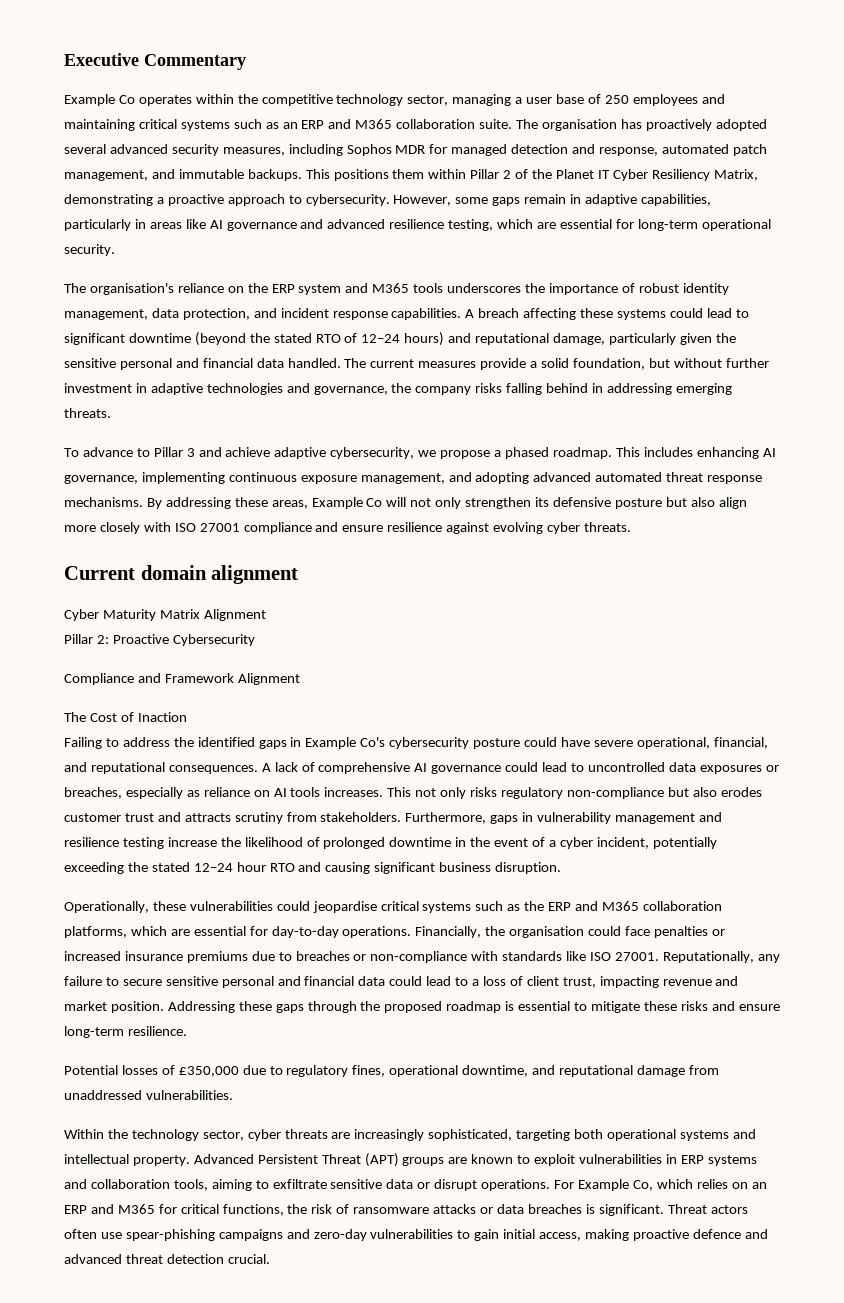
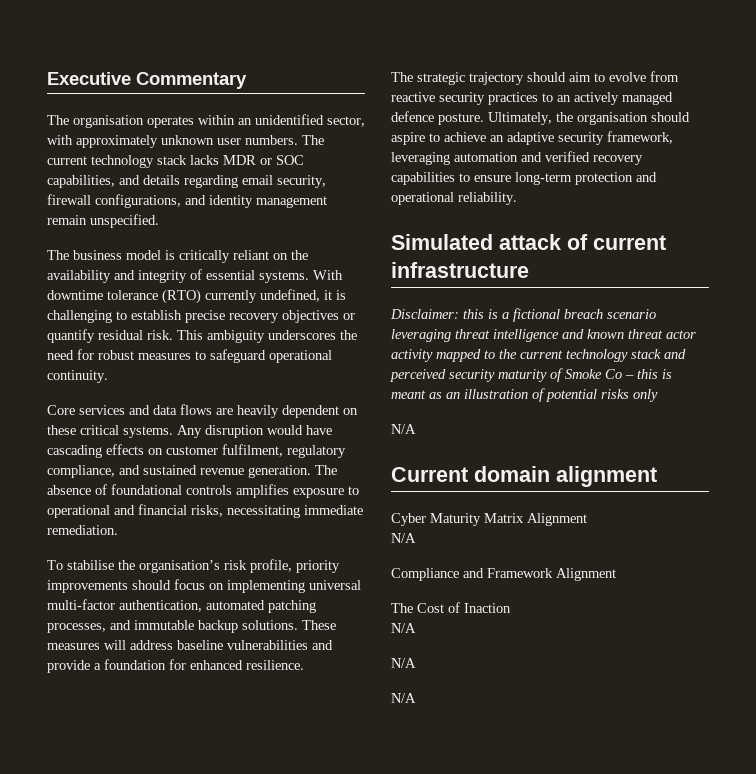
[64,94,725,106] [64,119,767,131] [64,144,767,156] [64,169,758,181] [64,194,711,206] [64,219,771,231] [64,244,115,256] [64,283,729,295] [64,308,749,320] [64,332,736,346] [64,358,769,370] [64,383,732,395] [64,408,111,418] [64,447,776,459] [64,472,763,484] [64,497,747,509] [64,522,631,534] Example Co operates within the competitive technology sector, managing a user base of 250 employees and maintaining critical systems such as an ERP and M365 collaboration suite. The organisation has proactively adopted several advanced security measures, including Sophos MDR for managed detection and response, automated patch management, and immutable backups. This positions them within Pillar 2 of the Planet IT Cyber Resiliency Matrix, demonstrating a proactive approach to cybersecurity. However, some gaps remain in adaptive capabilities, particularly in areas like AI governance and advanced resilience testing, which are essential for long-term operational security. // The organisation's reliance on the ERP system and M365 tools underscores the importance of robust identity management, data protection, and incident response capabilities. A breach affecting these systems could lead to significant downtime (beyond the stated RTO of 12–24 hours) and reputational damage, particularly given the sensitive personal and financial data handled. The current measures provide a solid foundation, but without further investment in adaptive technologies and governance, the company risks falling behind in addressing emerging threats. // To advance to Pillar 3 and achieve adaptive cybersecurity, we propose a phased roadmap. This includes enhancing AI governance, implementing continuous exposure management, and adopting advanced automated threat response mechanisms. By addressing these areas, Example Co will not only strengthen its defensive posture but also align more closely with ISO 27001 compliance and ensure resilience against evolving cyber threats. -> [47,114,365,128] [47,135,324,148] [47,155,304,168] [47,175,326,188] [47,194,327,208] [47,214,159,228] [47,250,308,263] [47,269,343,283] [47,289,346,304] [47,310,355,323] [47,329,357,343] [47,349,332,363] [47,370,108,383] [47,404,358,418] [47,425,332,438] [47,444,346,458] [47,465,337,478] [47,484,359,498] [47,504,363,518] [47,525,118,535] [47,559,340,573] [47,579,361,593] [47,599,316,613] [47,620,336,633] [47,640,333,650] [47,659,304,673] [391,71,679,85] [391,92,673,105] [391,111,690,125] [391,131,673,145] [391,151,643,165] [391,172,657,185] [391,192,517,205] [391,234,666,250] [391,262,529,278] [390,308,656,322] [391,329,696,342] [391,349,686,362] [390,368,672,382] [391,388,658,402] [391,424,416,434] The organisation operates within an unidentified sector, with approximately unknown user numbers. The current technology stack lacks MDR or SOC capabilities, and details regarding email security, firewall configurations, and identity management remain unspecified. // The business model is critically reliant on the availability and integrity of essential systems. With downtime tolerance (RTO) currently undefined, it is challenging to establish precise recovery objectives or quantify residual risk. This ambiguity underscores the need for robust measures to safeguard operational continuity. // Core services and data flows are heavily dependent on these critical systems. Any disruption would have cascading effects on customer fulfilment, regulatory compliance, and sustained revenue generation. The absence of foundational controls amplifies exposure to operational and financial risks, necessitating immediate remediation. // To stabilise the organisation’s risk profile, priority improvements should focus on implementing universal multi-factor authentication, automated patching processes, and immutable backup solutions. These measures will address baseline vulnerabilities and provide a foundation for enhanced resilience. // The strategic trajectory should aim to evolve from reactive security practices to an actively managed defence posture. Ultimately, the organisation should aspire to achieve an adaptive security framework, leveraging automation and verified recovery capabilities to ensure long-term protection and operational reliability. // Simulated attack of current infrastructure // Disclaimer: this is a fictional breach scenario leveraging threat intelligence and known threat actor activity mapped to the current technology stack and perceived security maturity of Smoke Co – this is meant as an illustration of potential risks only // N/A
[64,634,255,646] Pillar 2: Proactive Cybersecurity -> [391,533,416,543] N/A
[64,737,768,749] [64,762,779,774] [64,787,762,799] [64,812,722,824] [64,837,717,849] [64,862,562,874] [64,901,722,913] [64,926,725,938] [64,951,780,963] [64,976,739,988] [64,1001,780,1013] [64,1026,187,1038] [64,1065,719,1077] [64,1090,233,1100] [64,1129,756,1141] [64,1153,757,1167] [64,1179,767,1191] [64,1204,748,1216] [64,1229,768,1241] [64,1254,270,1264] Failing to address the identified gaps in Example Co's cybersecurity posture could have severe operational, financial, and reputational consequences. A lack of comprehensive AI governance could lead to uncontrolled data exposures or breaches, especially as reliance on AI tools increases. This not only risks regulatory non-compliance but also erodes customer trust and attracts scrutiny from stakeholders. Furthermore, gaps in vulnerability management and resilience testing increase the likelihood of prolonged downtime in the event of a cyber incident, potentially exceeding the stated 12–24 hour RTO and causing significant business disruption. // Operationally, these vulnerabilities could jeopardise critical systems such as the ERP and M365 collaboration platforms, which are essential for day-to-day operations. Financially, the organisation could face penalties or increased insurance premiums due to breaches or non-compliance with standards like ISO 27001. Reputationally, any failure to secure sensitive personal and financial data could lead to a loss of client trust, impacting revenue and market position. Addressing these gaps through the proposed roadmap is essential to mitigate these risks and ensure long-term resilience. // Potential losses of £350,000 due to regulatory fines, operational downtime, and reputational damage from unaddressed vulnerabilities. // Within the technology sector, cyber threats are increasingly sophisticated, targeting both operational systems and intellectual property. Advanced Persistent Threat (APT) groups are known to exploit vulnerabilities in ERP systems and collaboration tools, aiming to exfiltrate sensitive data or disrupt operations. For Example Co, which relies on an ERP and M365 for critical functions, the risk of ransomware attacks or data breaches is significant. Threat actors often use spear-phishing campaigns and zero-day vulnerabilities to gain initial access, making proactive defence and advanced threat detection crucial. -> [391,623,416,633] [391,658,416,668] [391,693,416,703] N/A // N/A // N/A

